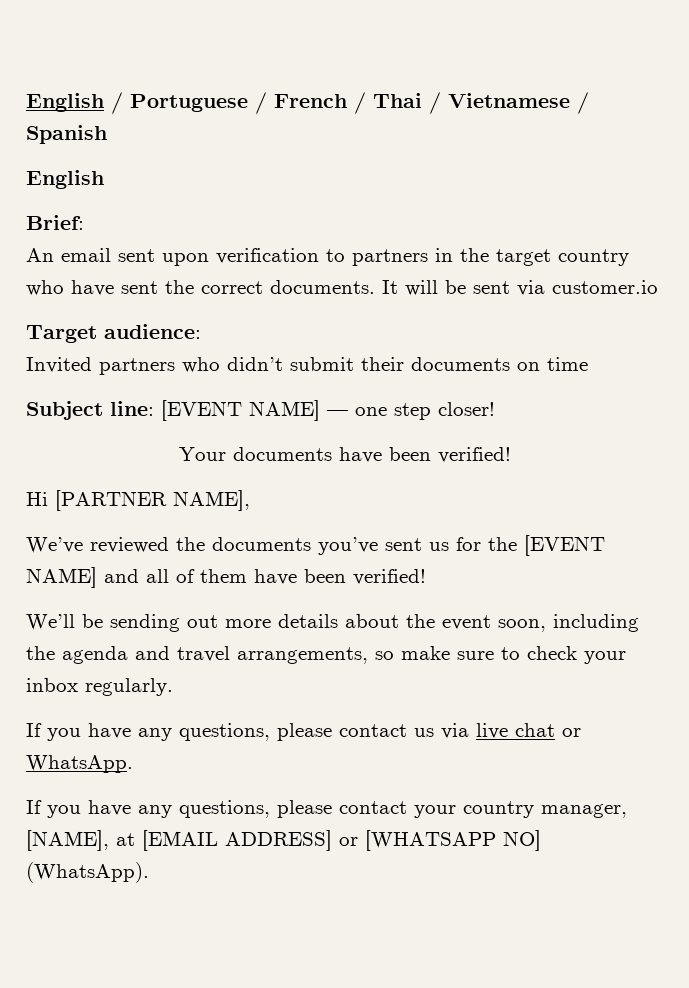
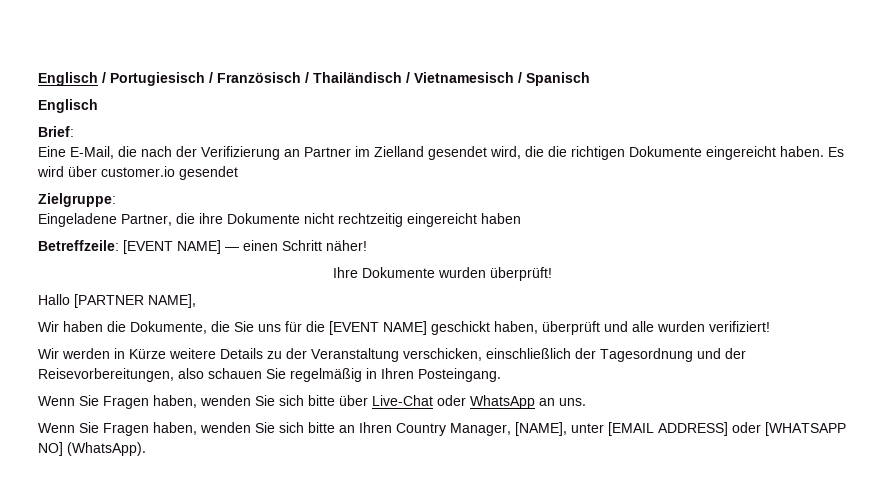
[26,92,589,114] [26,125,107,144] [26,170,104,189] [26,215,84,230] [26,248,629,266] [26,280,658,296] [26,324,201,343] [26,357,588,375] [26,400,495,421] [178,447,511,463] [26,490,250,511] [26,535,605,556] [26,567,426,588] [26,614,639,632] [26,646,626,664] [26,678,173,696] [26,723,581,741] [26,755,133,773] [26,800,627,818] [26,830,135,851] English / Portuguese / French / Thai / Vietnamese / Spanish // English // Brief: // An email sent upon verification to partners in the target country who have sent the correct documents. It will be sent via customer.io // Target audience: // Invited partners who didn’t submit their documents on time // Subject line: [EVENT NAME] — one step closer! // Your documents have been verified! // Hi [PARTNER NAME], // We’ve reviewed the documents you’ve sent us for the [EVENT NAME] and all of them have been verified! // We’ll be sending out more details about the event soon, including the agenda and travel arrangements, so make sure to check your inbox regularly. // If you have any questions, please contact us via live chat or WhatsApp. // If you have any questions, please contact your country manager, [NAME], at -> [38,72,590,86] [38,99,98,113] [38,126,74,137] [38,146,844,160] [37,166,238,180] [38,193,116,207] [38,213,521,227] [38,240,367,254] [332,267,552,281] [38,294,196,308] [38,321,770,335] [38,348,746,362] [38,368,501,382] [38,395,586,409] [38,422,604,436] Englisch / Portugiesisch / Französisch / Thailändisch / Vietnamesisch / Spanisch // Englisch // Brief: // Eine E-Mail, die nach der Verifizierung an Partner im Zielland gesendet wird, die die richtigen Dokumente eingereicht haben. Es wird über customer.io gesendet // Zielgruppe: // Eingeladene Partner, die ihre Dokumente nicht rechtzeitig eingereicht haben // Betreffzeile: [EVENT NAME] — einen Schritt näher! // Ihre Dokumente wurden überprüft! // Hallo [PARTNER NAME], // Wir haben die Dokumente, die Sie uns für die [EVENT NAME] geschickt haben, überprüft und alle wurden verifiziert! // Wir werden in Kürze weitere Details zu der Veranstaltung verschicken, einschließlich der Tagesordnung und der Reisevorbereitungen, also schauen Sie regelmäßig in Ihren Posteingang. // Wenn Sie Fragen haben, wenden Sie sich bitte über Live-Chat oder WhatsApp an uns. // Wenn Sie Fragen haben, wenden Sie sich bitte an Ihren Country Manager, [NAME], unter
[339,837,358,846] or -> [732,422,761,433] oder

